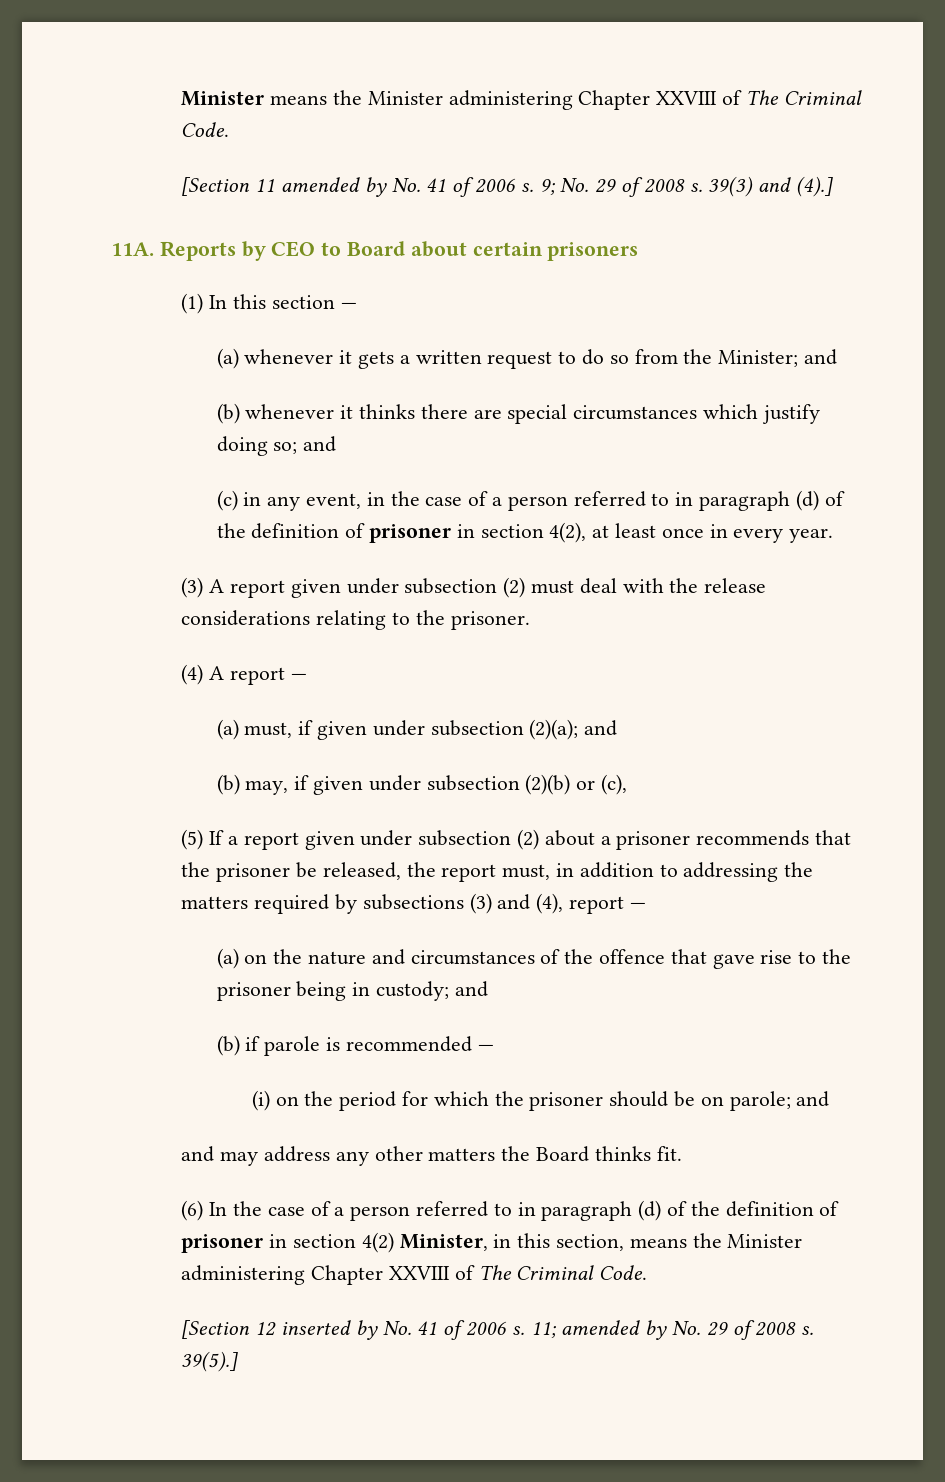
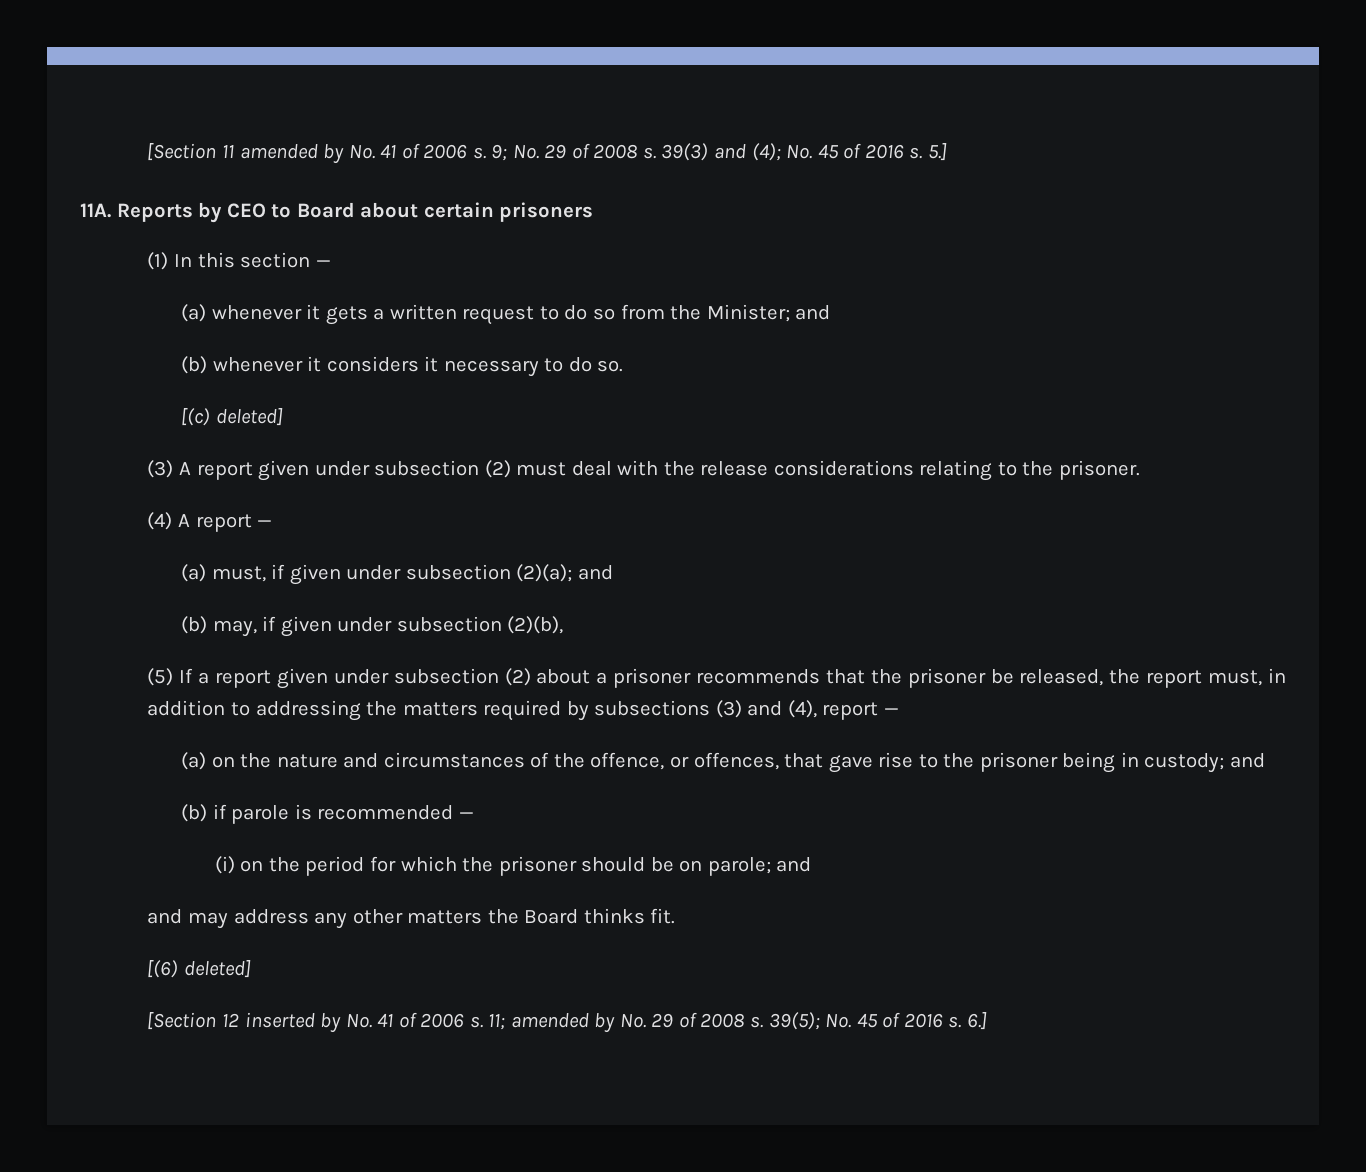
[181,90,862,110] [181,122,230,137] Minister means the Minister administering Chapter XXVIII of The Criminal Code. // -> (147, 152) none
[796,176,834,197] (4).] -> [751,143,947,161] (4); No. 45 of 2016 s. 5.]
[358,404,820,424] [216,436,337,456] [216,490,845,511] [216,522,834,543] thinks there are special circumstances which justify doing so; and // (c) in any event, in the case of a person referred to in paragraph (d) of the definition of prisoner in section 4(2), at least once in every year. -> [326,356,624,377] [181,408,283,426] considers it necessary to do so. // [(c) deleted]
[525,774,627,795] (2)(b) or (c), -> [507,616,564,634] (2)(b),
[598,949,665,964] offence -> [590,752,779,770] offence, or offences,
[181,1200,840,1221] [181,1232,803,1253] [181,1265,648,1285] (6) In the case of a person referred to in paragraph (d) of the definition of prisoner in section 4(2) Minister, in this section, means the Minister administering Chapter XXVIII of The Criminal Code. -> [147,960,251,978] [(6) deleted]
[181,1351,239,1372] 39(5).] -> [768,1012,987,1030] 39(5); No. 45 of 2016 s. 6.]

